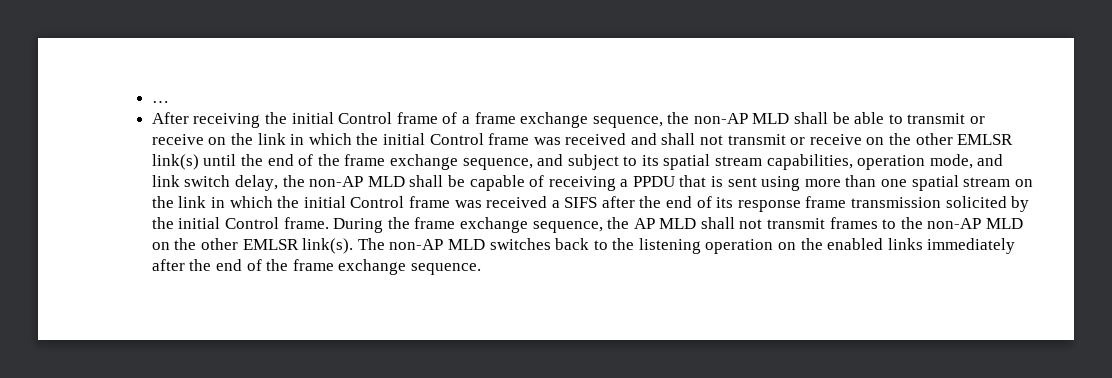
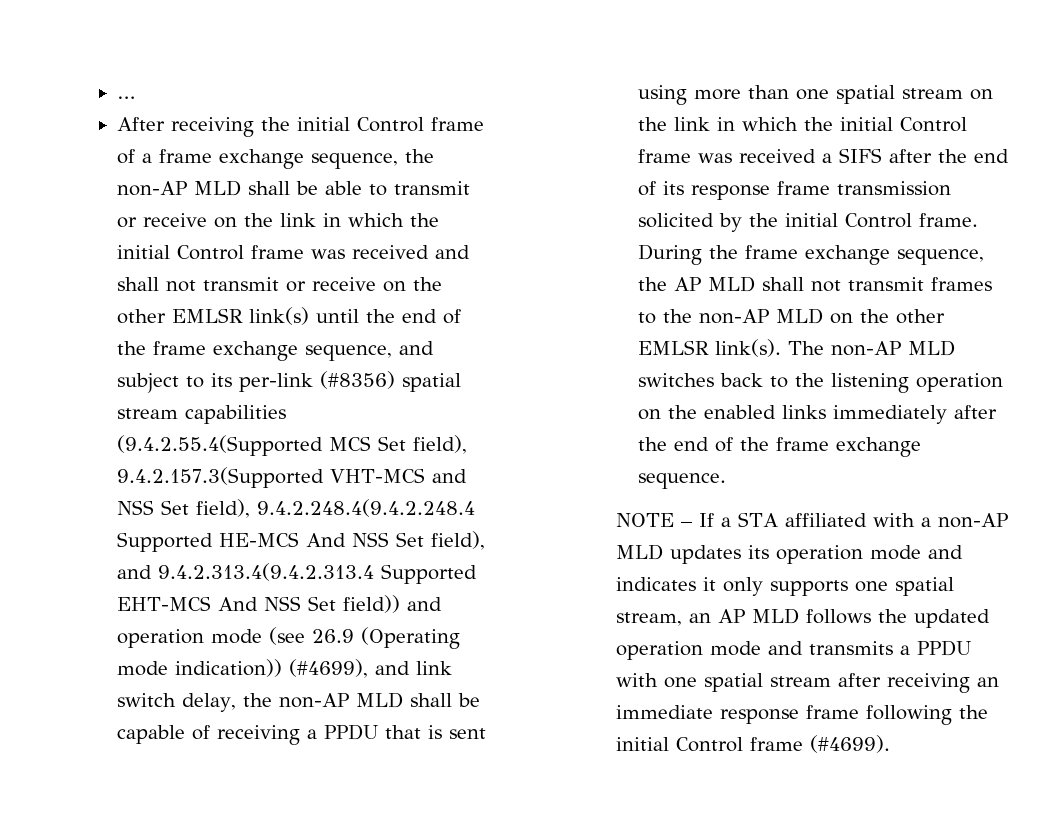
[663,154,973,170] spatial stream capabilities, operation mode, -> [239,371,462,392] [117,405,287,424] [117,435,468,456] [117,467,468,488] [117,499,476,518] [117,531,486,552] [117,563,478,584] [117,595,443,613] [117,627,461,649] [117,659,369,678] per-link (#8356) spatial stream capabilities (9.4.2.55.4(Supported MCS Set field), 9.4.2.157.3(Supported VHT-MCS and NSS Set field), 9.4.2.248.4(9.4.2.248.4 Supported HE-MCS And NSS Set field), and 9.4.2.313.4(9.4.2.313.4 Supported EHT-MCS And NSS Set field)) and operation mode (see 26.9 (Operating mode indication)) (#4699),
(481, 269) none -> [615,512,1008,528] [615,544,963,564] [615,577,954,596] [615,608,990,628] [615,640,971,660] [615,673,999,693] [615,705,988,725] [615,735,890,753] // NOTE – If a STA affiliated with a non-AP MLD updates its operation mode and indicates it only supports one spatial stream, an AP MLD follows the updated operation mode and transmits a PPDU with one spatial stream after receiving an immediate response frame following the initial Control frame (#4699).

